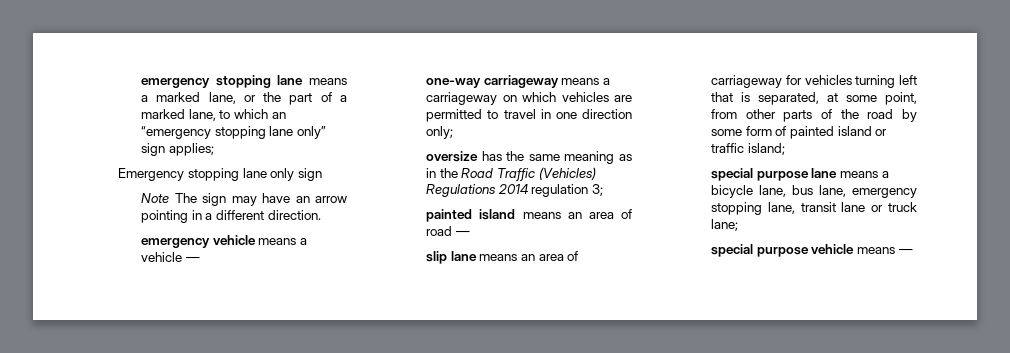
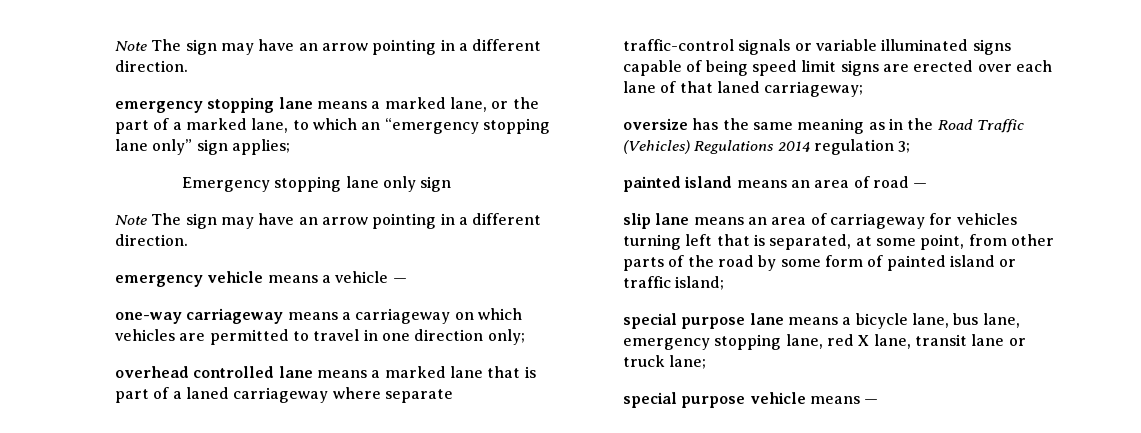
(141, 83) none -> [115,39,542,55] [115,60,189,72] Note The sign may have an arrow pointing in a different direction. //
(454, 132) none -> [115,366,536,378] [115,387,453,403] [623,39,1011,55] [623,60,1052,76] [623,81,864,97] // overhead controlled lane means a marked lane that is part of a laned carriageway where separate traffic-control signals or variable illuminated signs capable of being speed limit signs are erected over each lane of that laned carriageway;
(795, 208) none -> [826,334,911,349] red X lane,

